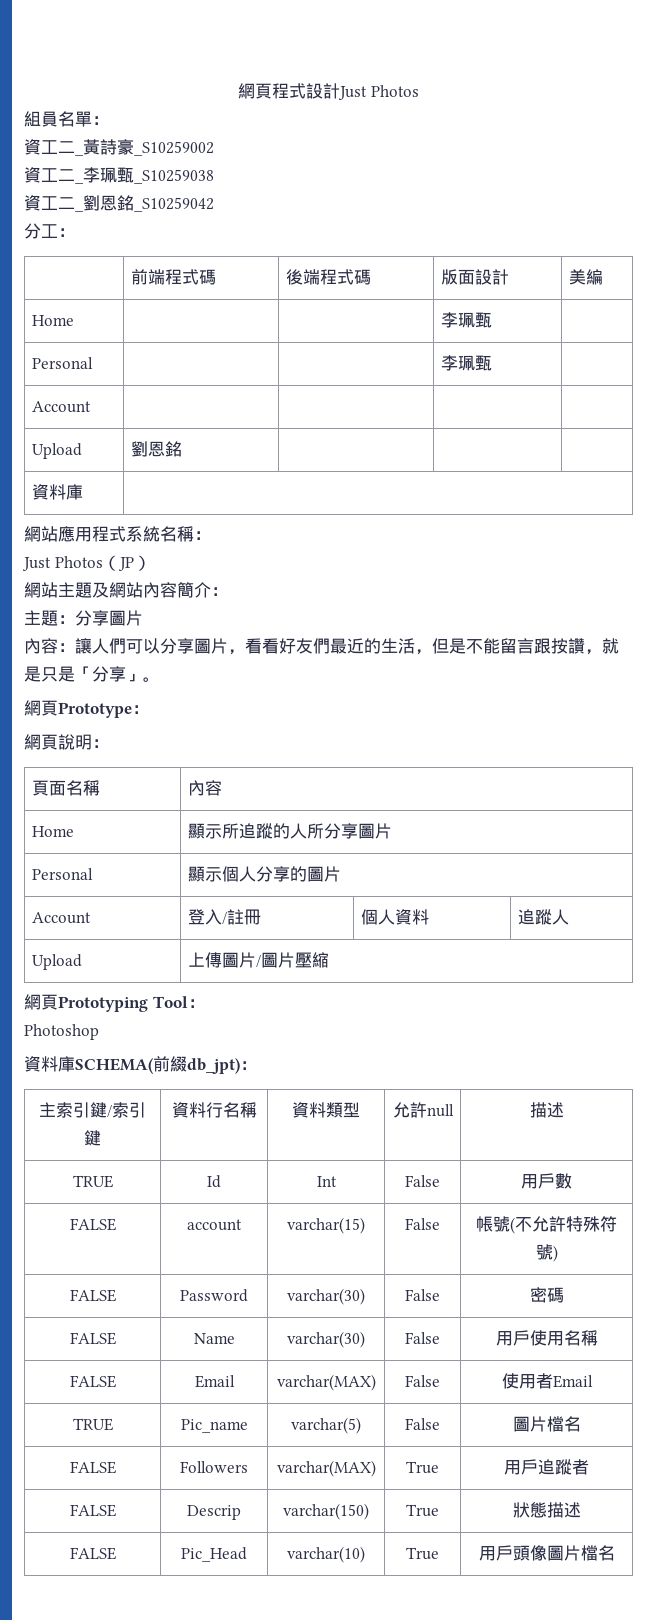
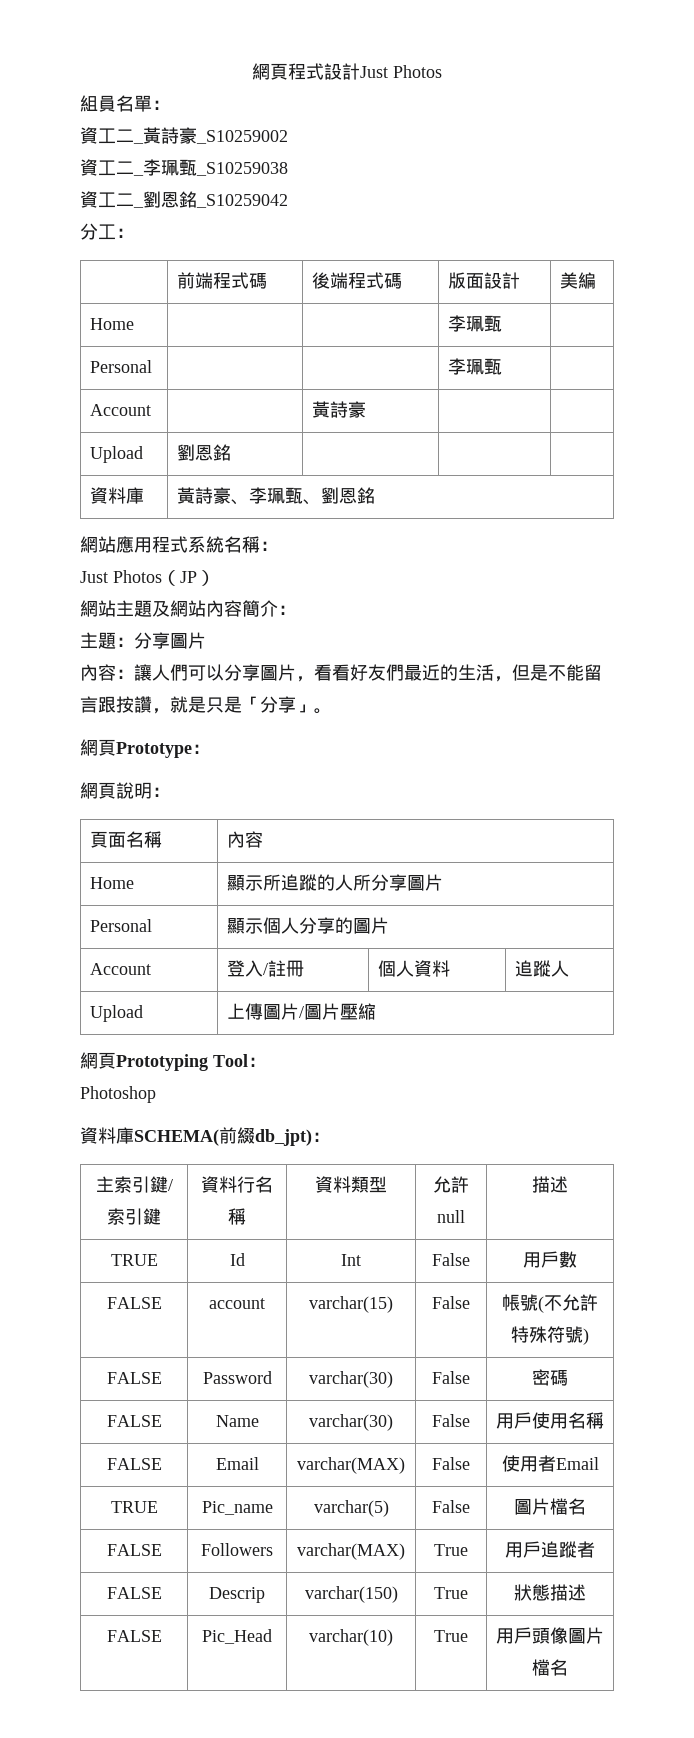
(92, 407) none -> [311,401,366,418] 黃詩豪
(84, 492) none -> [176,487,375,505] 黃詩豪、李珮甄、劉恩銘

